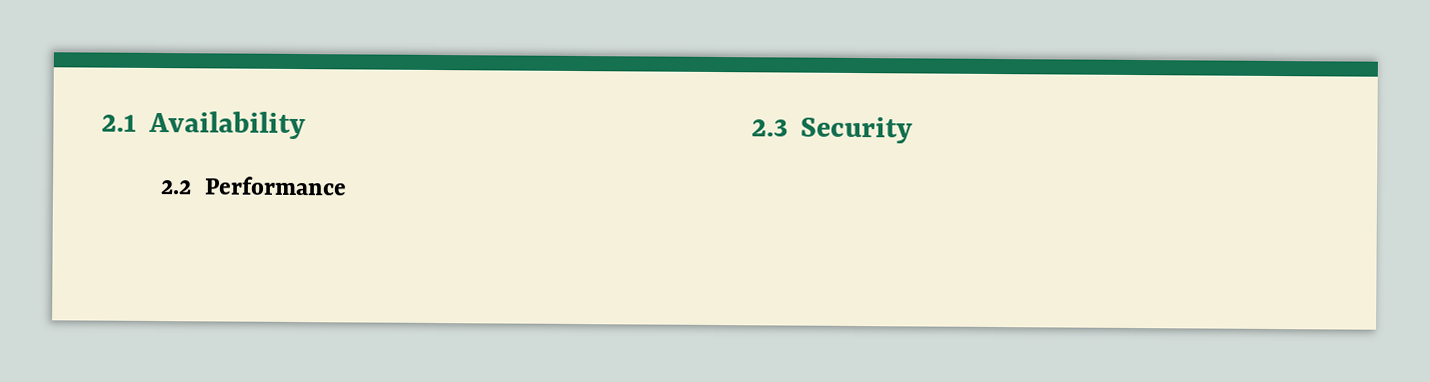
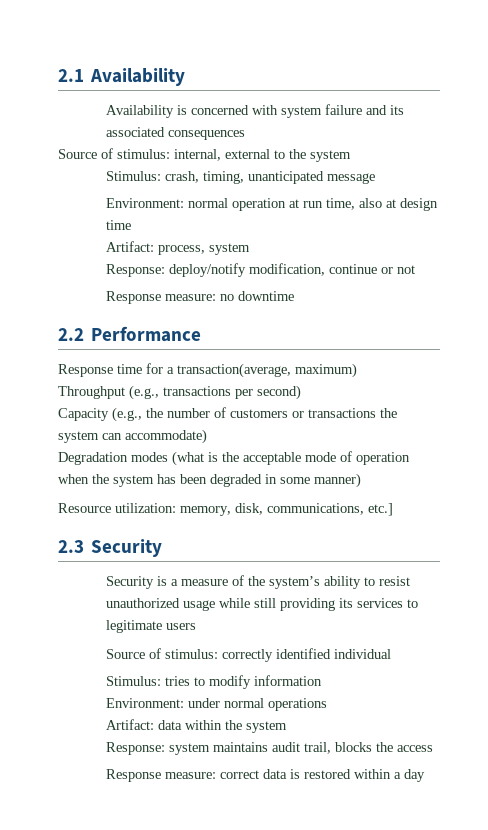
[160,176,347,196] [751,116,914,144] 2.2 Performance // 2.3 Security -> [105,104,404,118] [105,127,245,140] [58,148,351,162] [105,171,375,184] [105,198,438,211] [105,220,131,230] [105,241,250,255] [105,263,415,277] [105,291,294,304] [58,326,202,342] [58,363,357,378] [58,385,301,400] [58,407,397,422] [58,429,207,444] [58,451,410,466] [58,473,361,488] [58,503,393,516] [58,539,163,557] [105,575,410,589] [105,598,418,611] [105,620,196,633] [105,648,391,662] [105,675,322,689] [105,698,327,711] [105,719,287,733] [105,742,433,755] [105,769,425,782] Availability is concerned with system failure and its associated consequences // Source of stimulus: internal, external to the system // Stimulus: crash, timing, unanticipated message // Environment: normal operation at run time, also at design time // Artifact: process, system // Response: deploy/notify modification, continue or not // Response measure: no downtime // 2.2 Performance // Response time for a transaction(average, maximum) // Throughput (e.g., transactions per second) // Capacity (e.g., the number of customers or transactions the system can accommodate) // Degradation modes (what is the acceptable mode of operation when the system has been degraded in some manner) // Resource utilization: memory, disk, communications, etc.] // 2.3 Security // Security is a measure of the system’s ability to resist unauthorized usage while still providing its services to legitimate users // Source of stimulus: correctly identified individual // Stimulus: tries to modify information // Environment: under normal operations // Artifact: data within the system // Response: system maintains audit trail, blocks the access // Response measure: correct data is restored within a day

